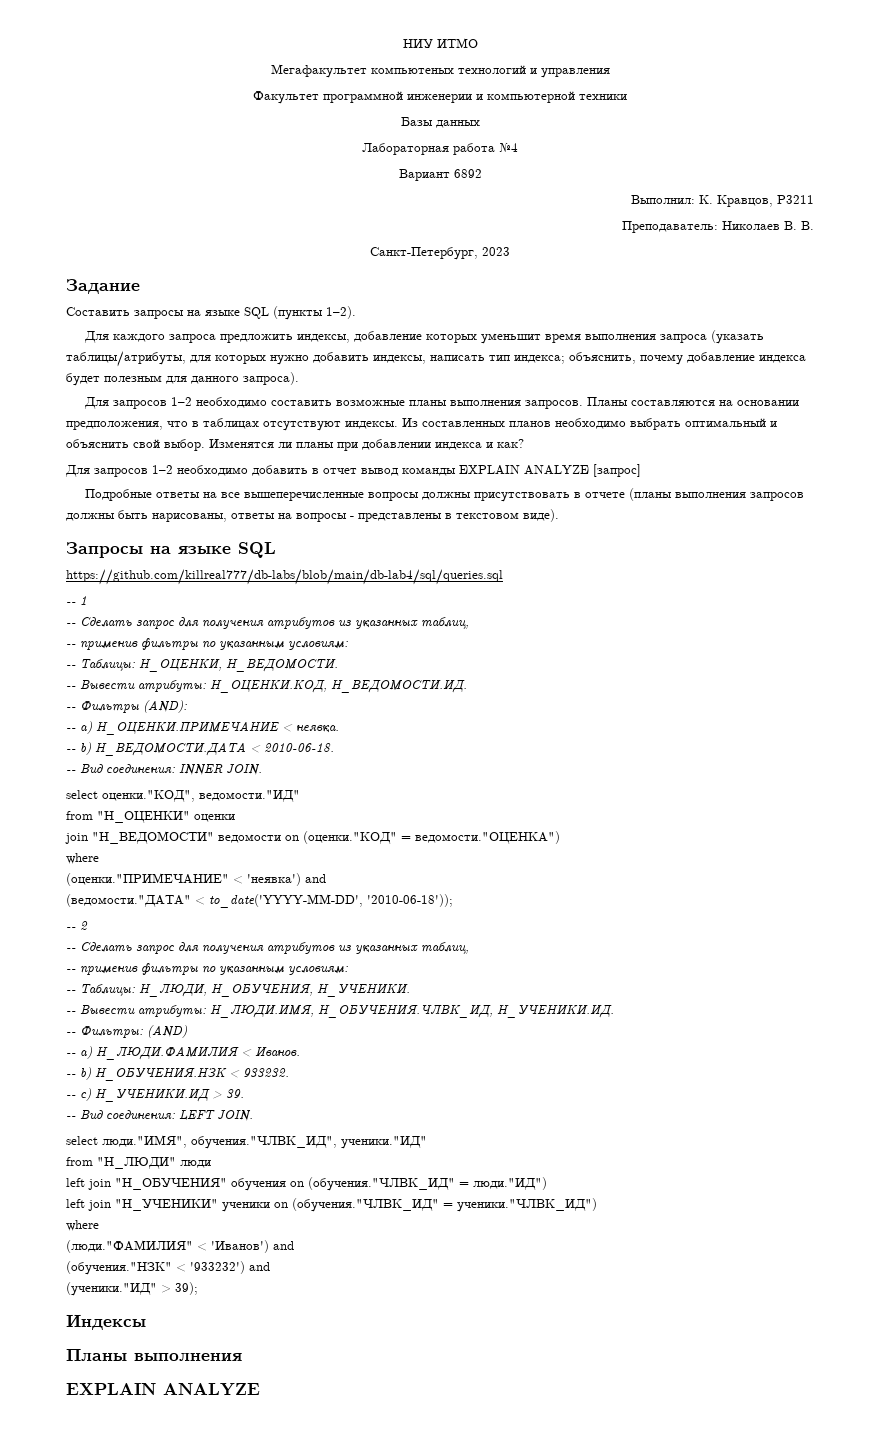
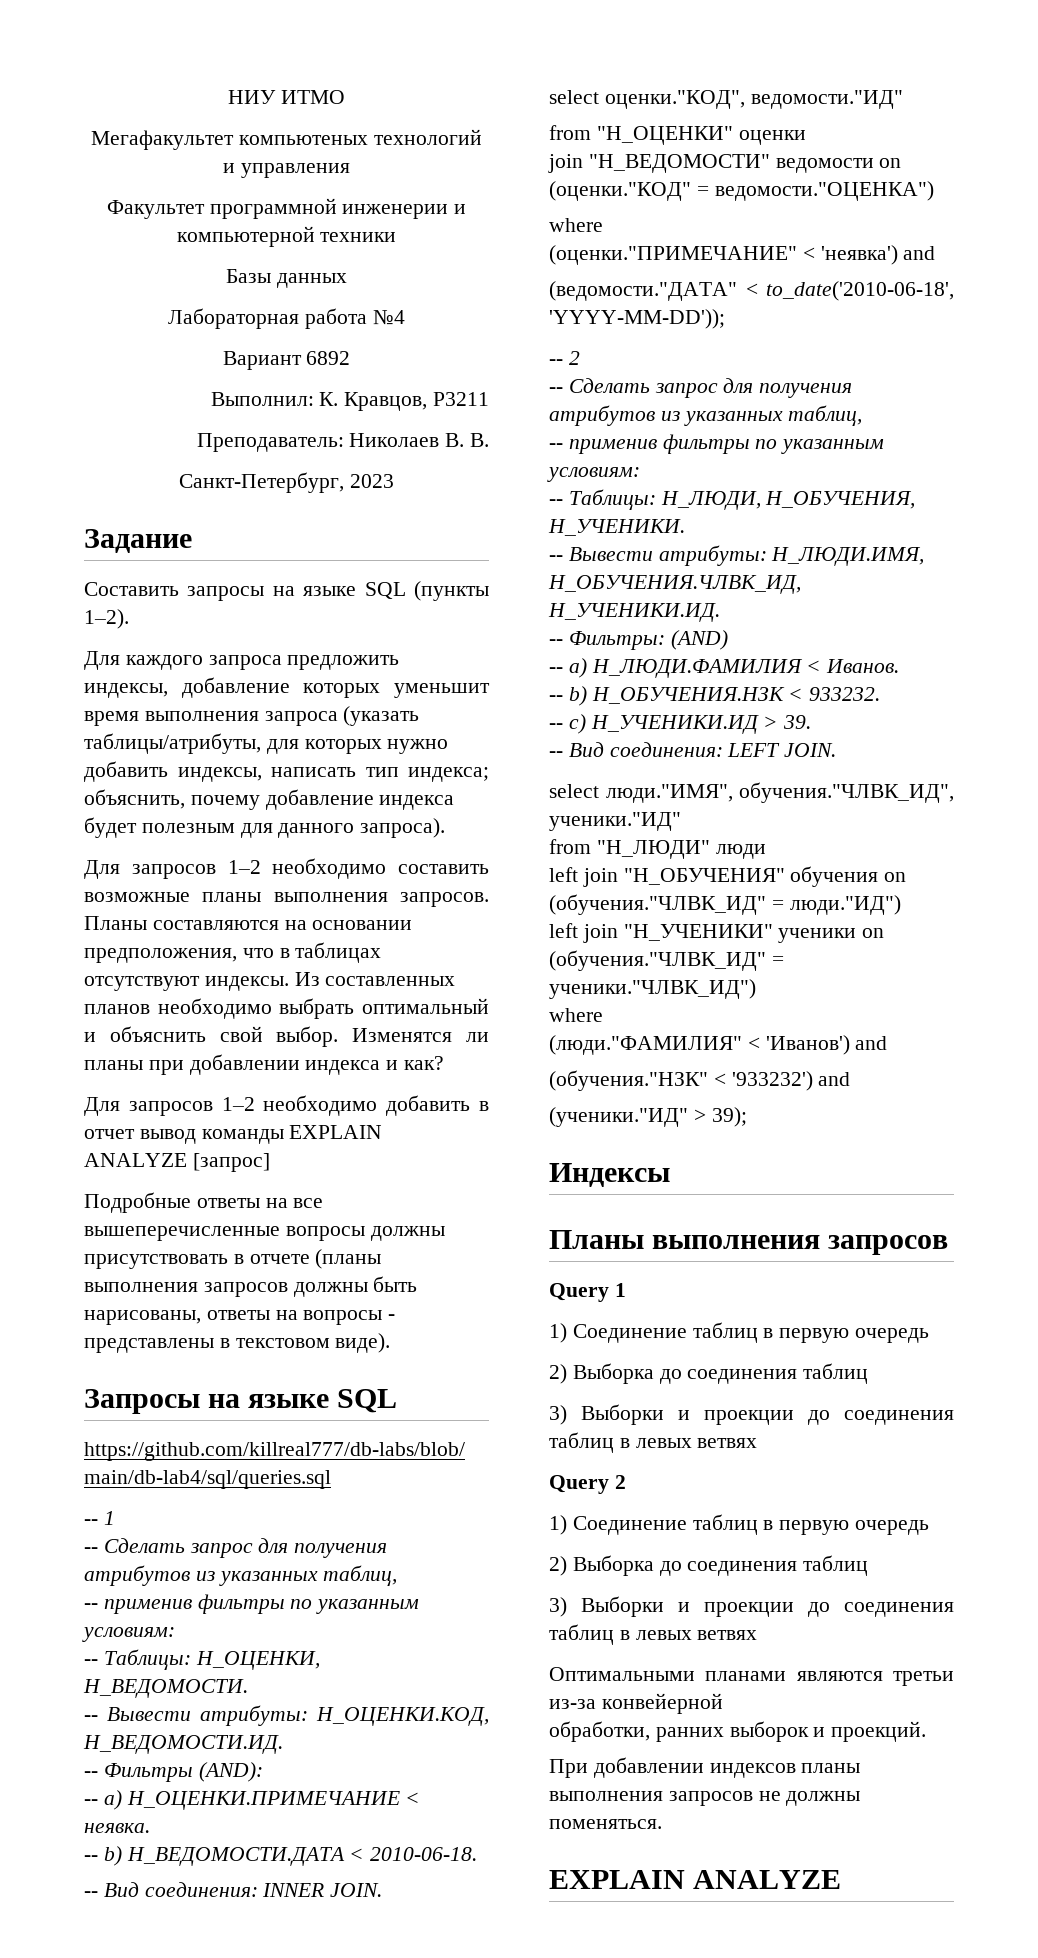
[209,894,453,908] to_date('YYYY-MM-DD', '2010-06-18')); -> [766,281,954,301] [549,309,725,329] to_date('2010-06-18', 'YYYY-MM-DD'));
(242, 1357) none -> [828,1235,949,1255] [549,1283,626,1302] [549,1322,930,1343] [549,1363,869,1384] [549,1404,954,1425] [549,1432,758,1453] [549,1475,626,1494] [549,1514,930,1535] [549,1555,869,1576] [549,1596,954,1617] [549,1624,758,1645] [549,1667,954,1686] [549,1693,723,1714] [549,1721,927,1742] [549,1757,861,1778] [549,1791,861,1806] [549,1819,662,1829] запросов // Query 1 // 1) Соединение таблиц в первую очередь // 2) Выборка до соединения таблиц // 3) Выборки и проекции до соединения таблиц в левых ветвях // Query 2 // 1) Соединение таблиц в первую очередь // 2) Выборка до соединения таблиц // 3) Выборки и проекции до соединения таблиц в левых ветвях // Оптимальными планами являются третьи из-за конвейерной // обработки, ранних выборок и проекций. // При добавлении индексов планы выполнения запросов не должны поменяться.

